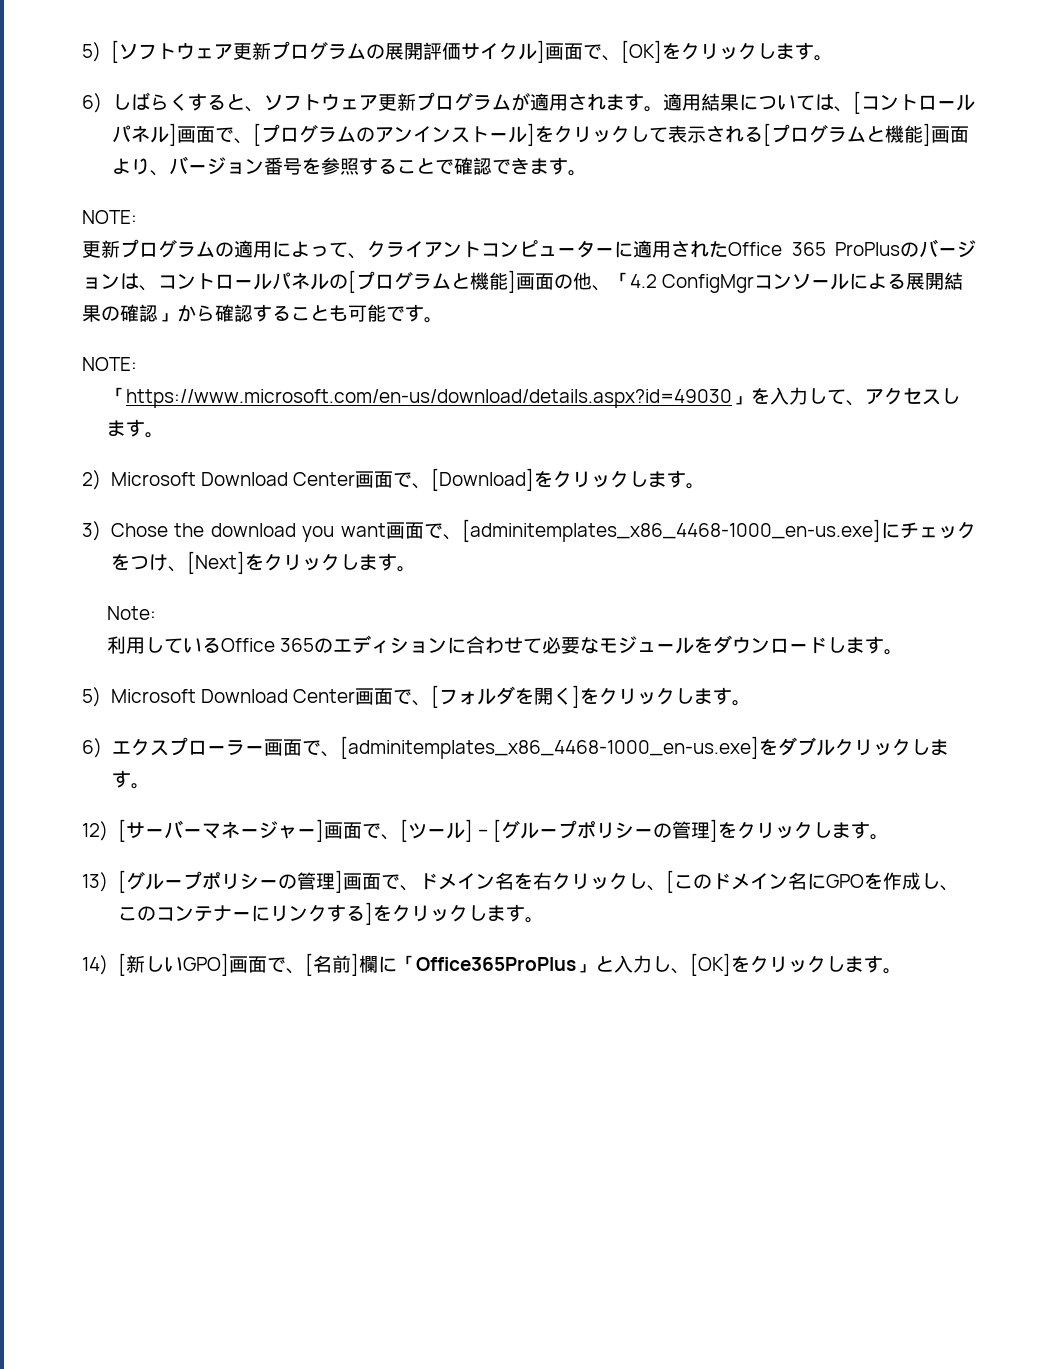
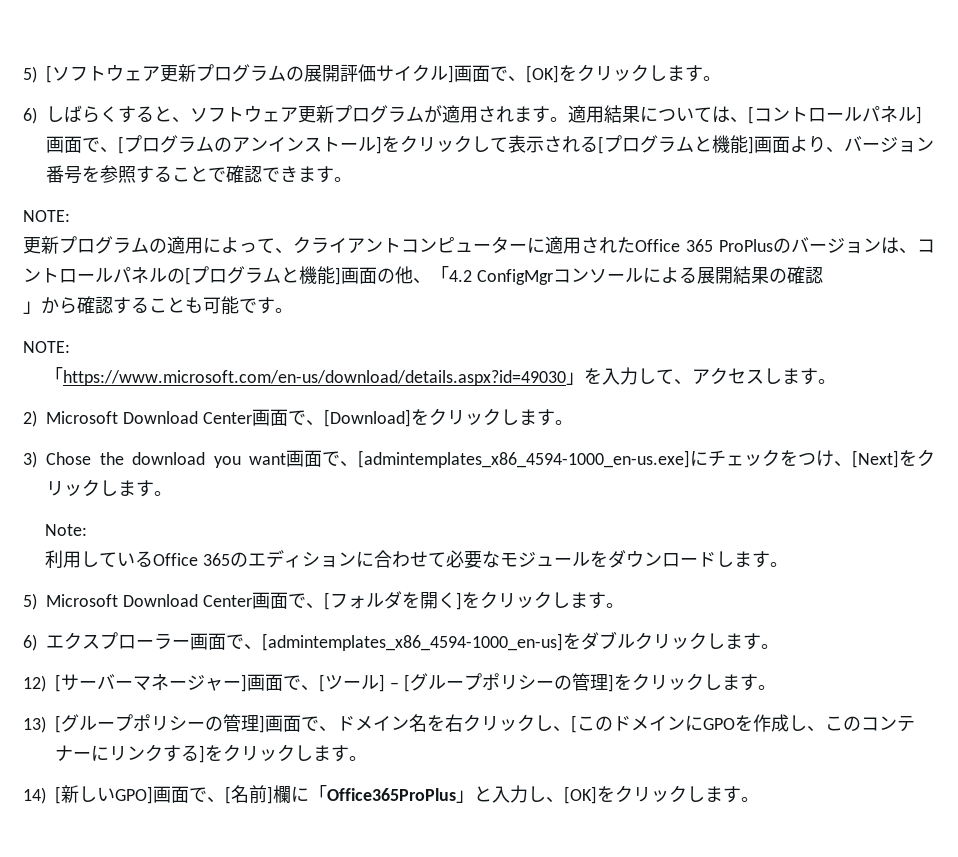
(158, 313) none -> (823, 275) //
[462,519,881,542] [adminitemplates_x86_4468-1000_en-us.exe] -> [357,450,690,468] [admintemplates_x86_4594-1000_en-us.exe]
[339,736,759,759] [adminitemplates_x86_4468-1000_en-us.exe] -> [262,633,563,651] [admintemplates_x86_4594-1000_en-us]
[787,872,807,890] 名 -> (685, 723) none

